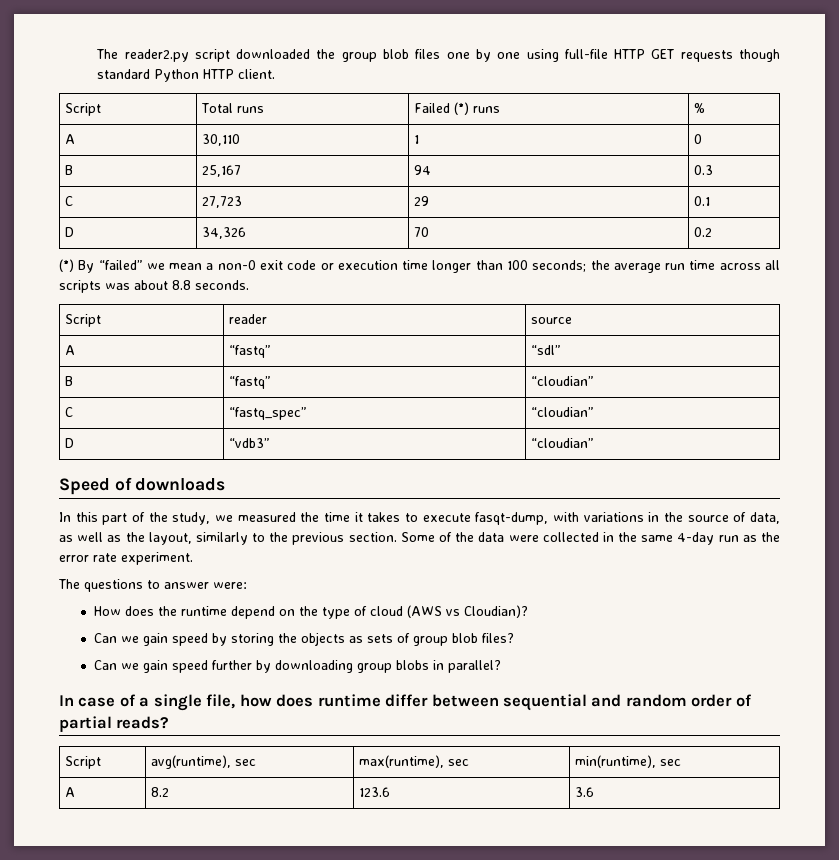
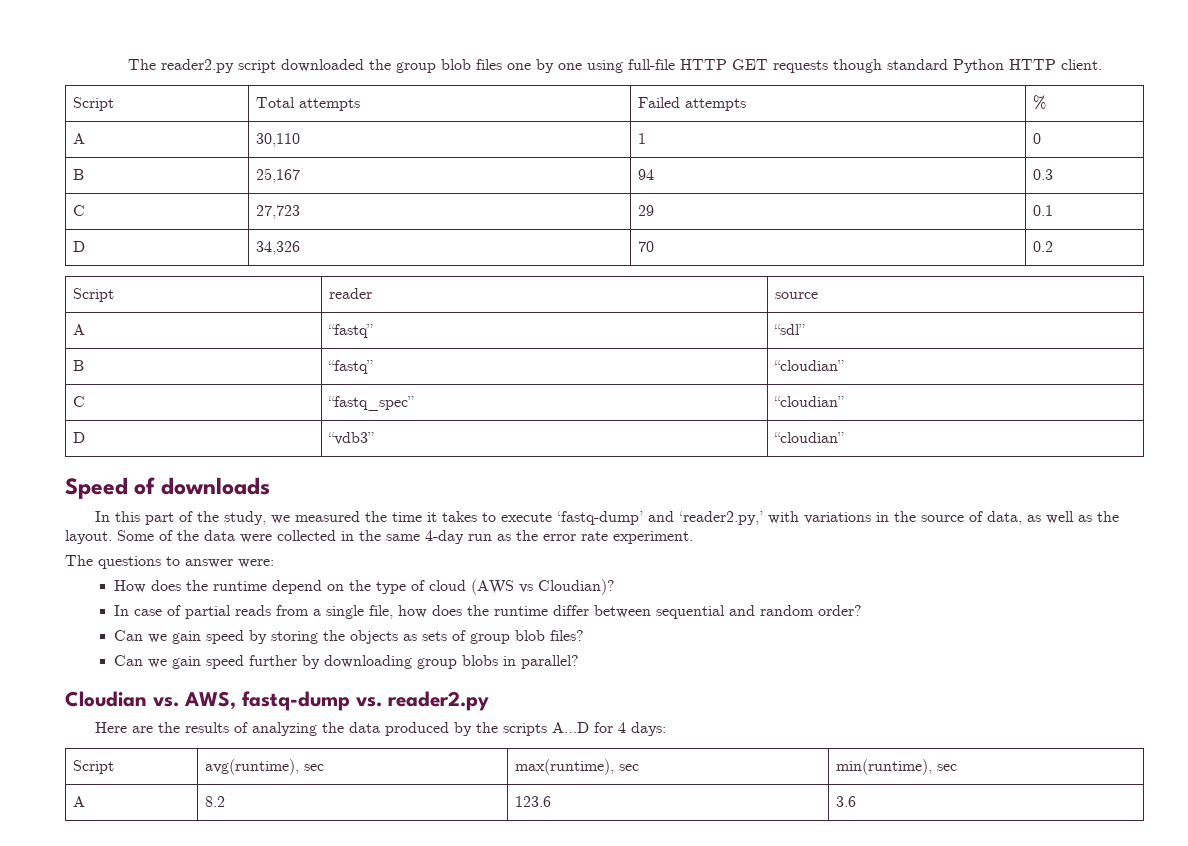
[237,106,265,113] runs -> [299,98,361,111] attempts
[454,102,501,115] (*) runs -> [685,98,747,111] attempts
[59,259,781,273] [59,280,249,293] // (*) By “failed” we mean a non-0 exit code or execution time longer than 100 seconds; the average run time across all scripts was about 8.8 seconds. -> (1054, 246) none
[475,512,549,525] fasqt-dump, -> [557,511,764,525] ‘fastq-dump’ and ‘reader2.py,’
[148,532,397,545] layout, similarly to the previous section. -> [65,530,112,544] layout.
(528, 611) none -> [114,605,863,619] // In case of partial reads from a single file, how does the runtime differ between sequential and random order?
[59,694,752,711] [59,716,170,732] In case of a single file, how does runtime differ between sequential and random order of partial reads? -> [65,691,489,711] [95,722,667,736] Cloudian vs. AWS, fastq-dump vs. reader2.py // Here are the results of analyzing the data produced by the scripts A…D for 4 days:

